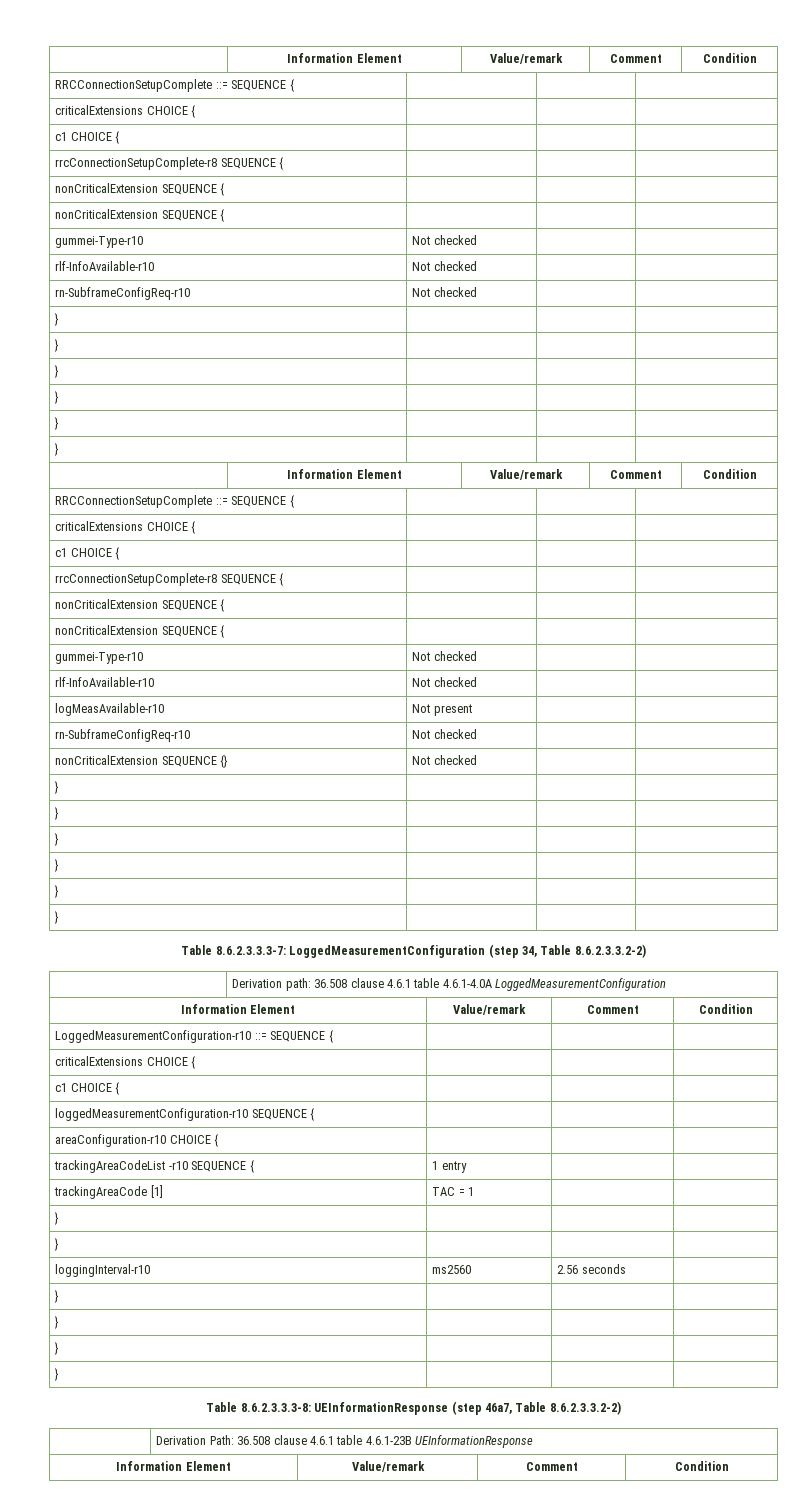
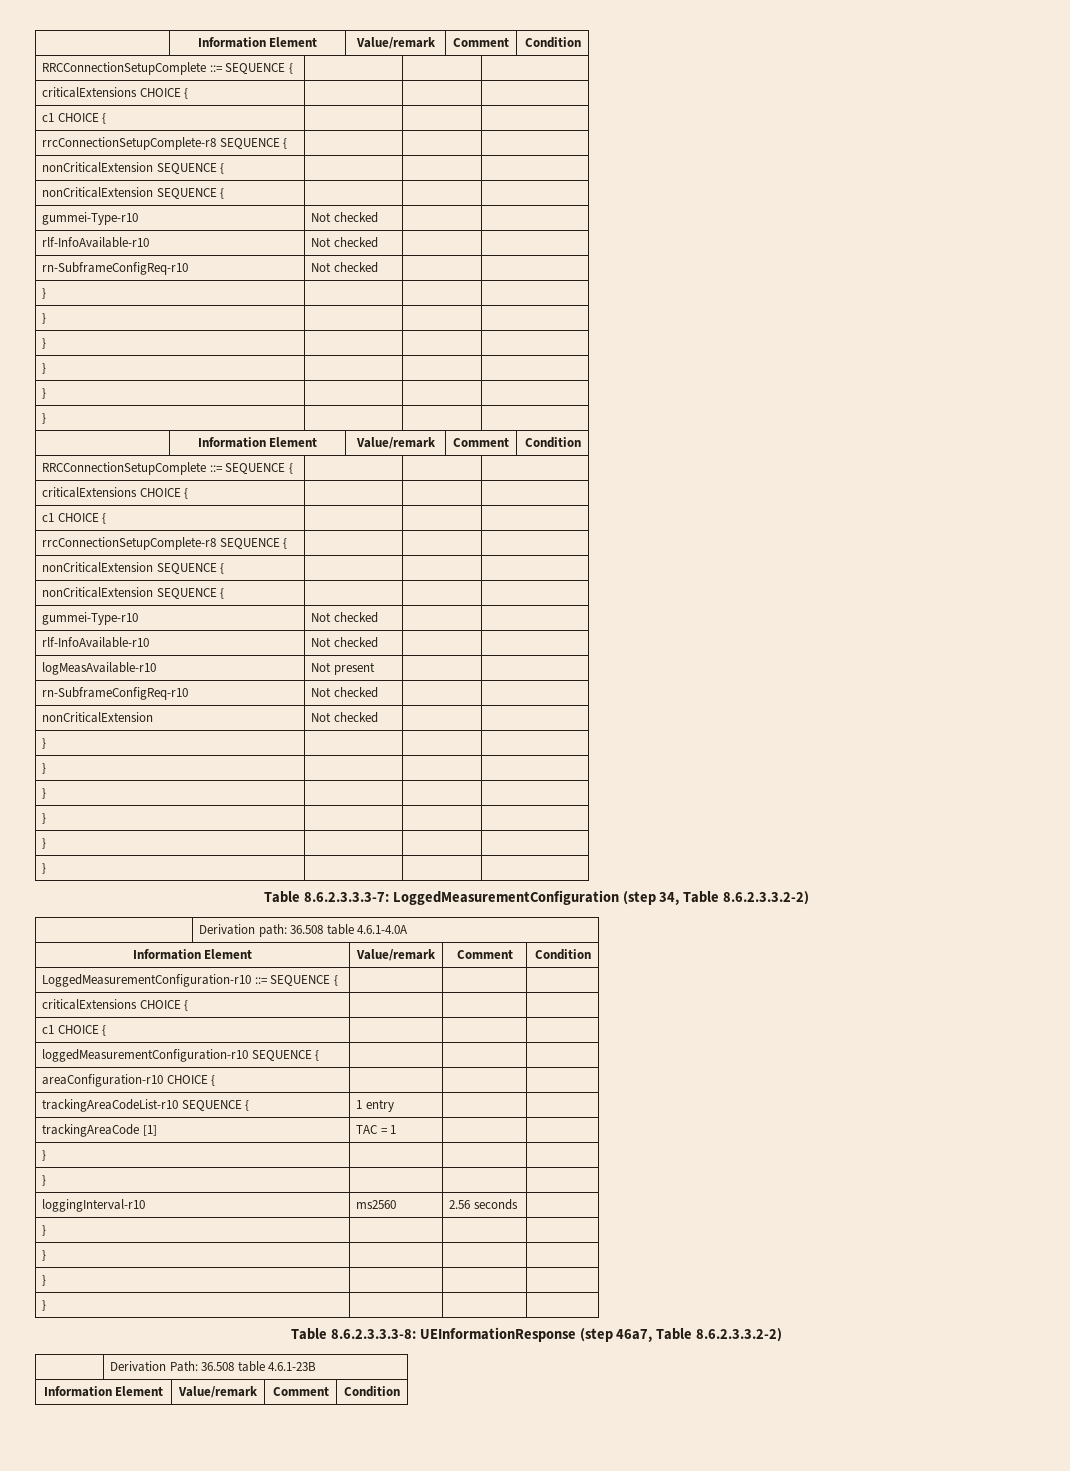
[161,755,229,768] SEQUENCE {} -> (154, 717) none
[350,978,411,988] clause 4.6.1 -> (324, 929) none
[495,978,667,991] LoggedMeasurementConfiguration -> (409, 929) none
[54,1160,188,1173] trackingAreaCodeList -r10 -> [42,1099,179,1112] trackingAreaCodeList-r10
[273,1435,334,1445] clause 4.6.1 -> (235, 1366) none
[415,1435,534,1448] UEInformationResponse -> (317, 1366) none

